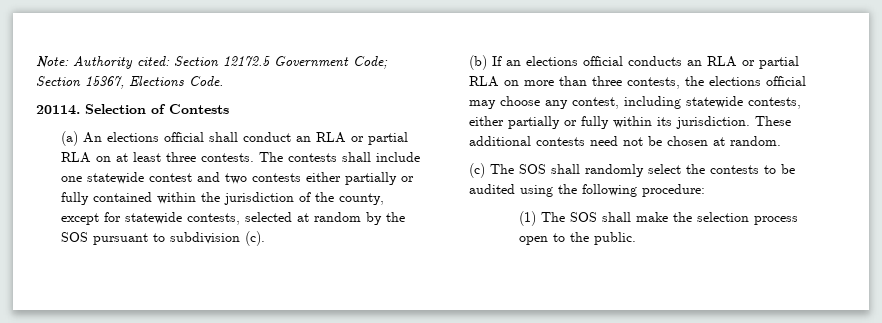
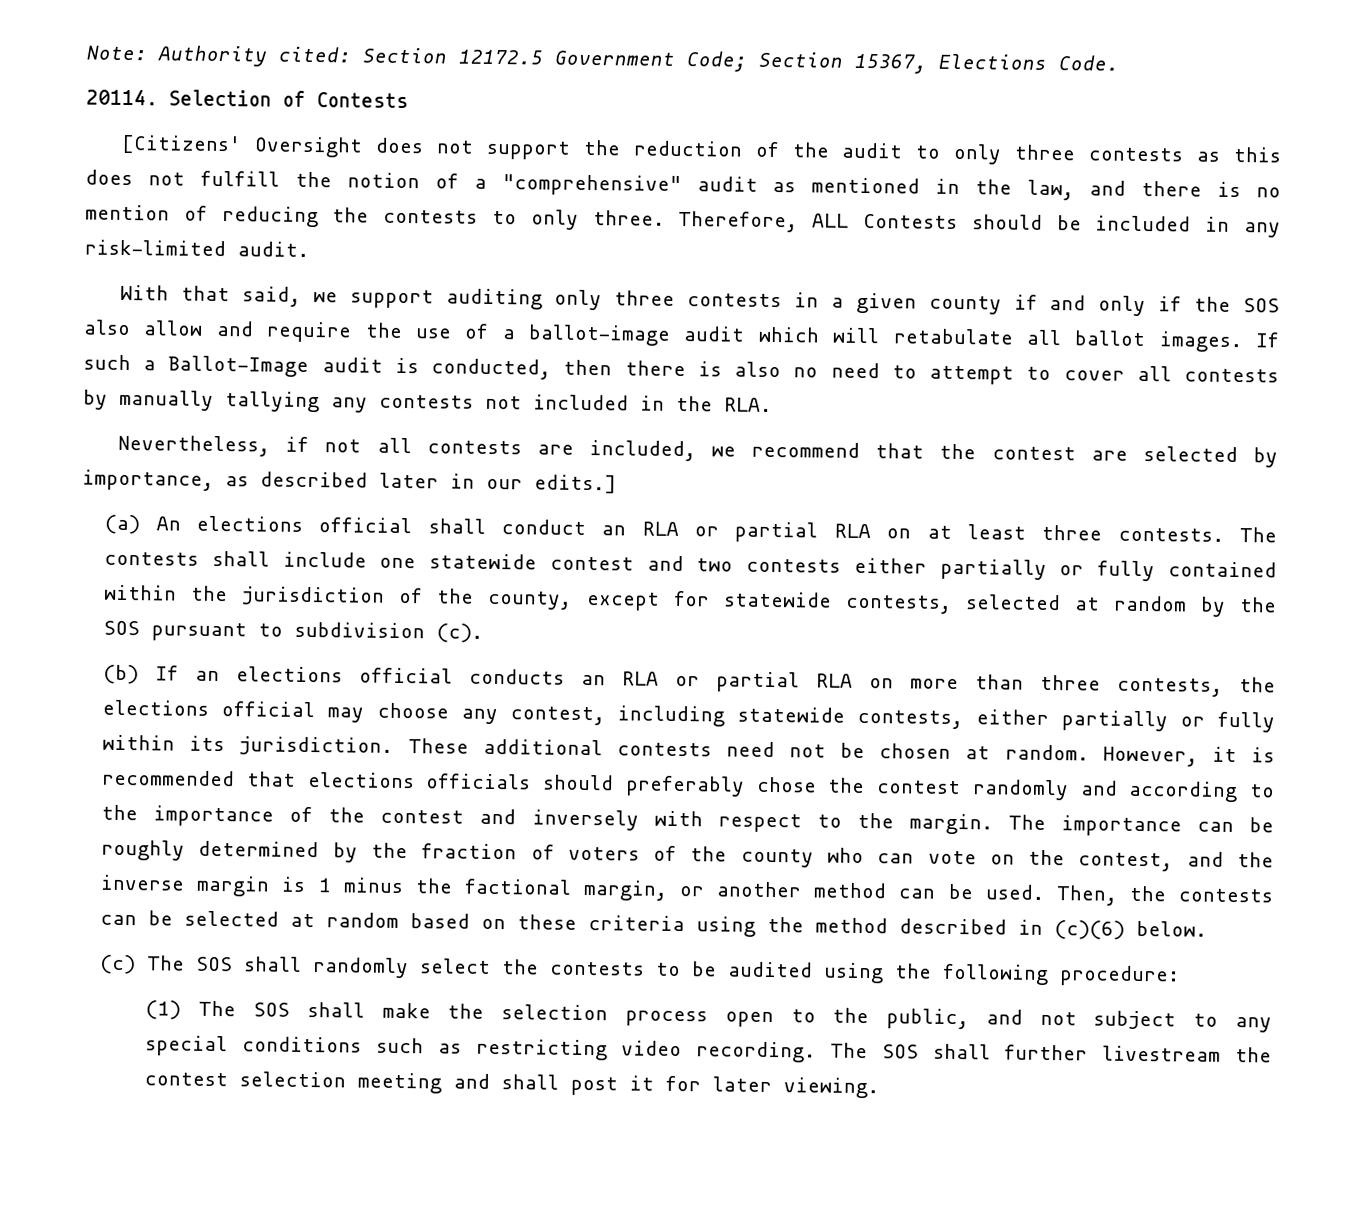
(229, 109) none -> [121,134,1282,165] [85,169,1282,201] [85,204,1281,238] [84,239,309,257] [120,284,1280,317] [83,319,1279,353] [83,354,1280,385] [83,389,772,413] [118,434,1278,468] [82,469,617,494] // [Citizens' Oversight does not support the reduction of the audit to only three contests as this does not fulfill the notion of a "comprehensive" audit as mentioned in the law, and there is no mention of reducing the contests to only three. Therefore, ALL Contests should be included in any risk-limited audit. // With that said, we support auditing only three contests in a given county if and only if the SOS also allow and require the use of a ballot-image audit which will retabulate all ballot images. If such a Ballot-Image audit is conducted, then there is also no need to attempt to cover all contests by manually tallying any contests not included in the RLA. // Nevertheless, if not all contests are included, we recommend that the contest are selected by importance, as described later in our edits.]
(781, 141) none -> [1102,746,1275,767] [102,769,1276,803] [101,804,1274,837] [101,839,1274,872] [100,874,1273,906] [100,910,1208,940] However, it is recommended that elections officials should preferably chose the contest randomly and according to the importance of the contest and inversely with respect to the margin. The importance can be roughly determined by the fraction of voters of the county who can vote on the contest, and the inverse margin is 1 minus the factional margin, or another method can be used. Then, the contests can be selected at random based on these criteria using the method described in (c)(6) below.
[593,232,636,245] public. -> [886,1008,1272,1033] [145,1035,1272,1063] [144,1071,880,1099] public, and not subject to any special conditions such as restricting video recording. The SOS shall further livestream the contest selection meeting and shall post it for later viewing.

